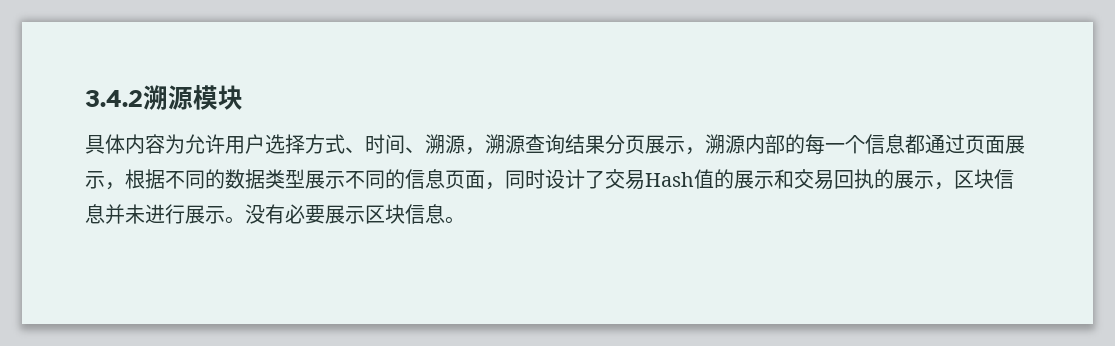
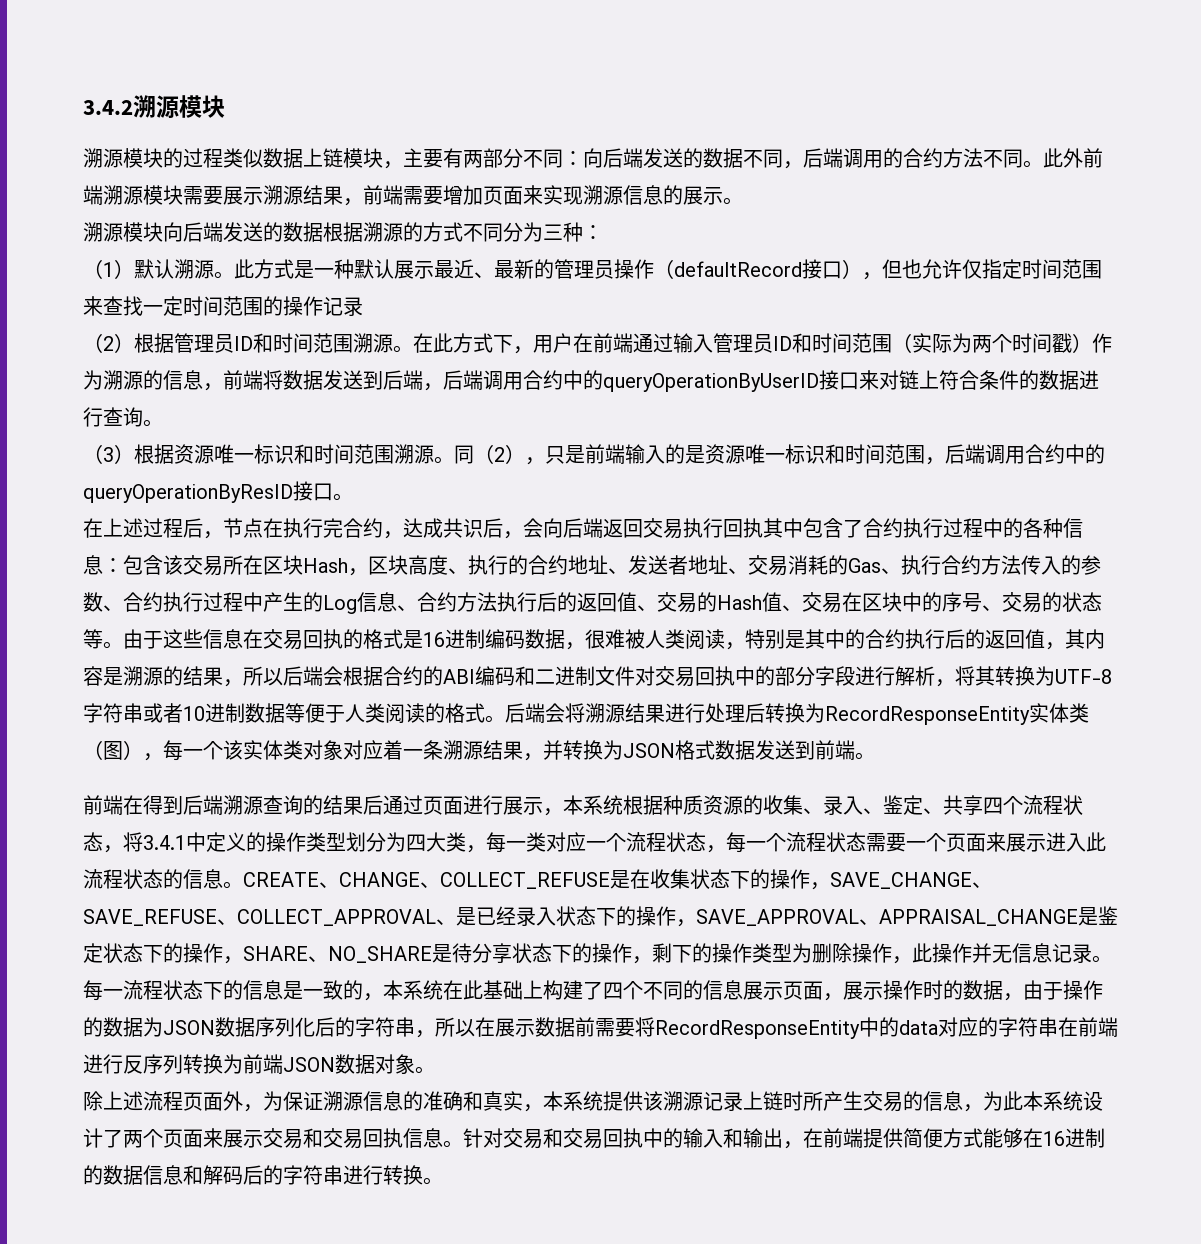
[85,134,1025,155] [85,169,1014,190] [85,204,445,224] 具体内容为允许用户选择方式、时间、溯源，溯源查询结果分页展示，溯源内部的每一个信息都通过页面展示，根据不同的数据类型展示不同的信息页面，同时设计了交易Hash值的展示和交易回执的展示，区块信息并未进行展示。没有必要展示区块信息 -> [83,148,1103,169] [83,185,743,206] [83,222,603,242] [83,259,1102,280] [83,296,363,316] [83,333,1112,354] [83,370,1099,392] [83,407,163,427] [83,444,1105,465] [83,481,353,503] [83,518,1083,539] [83,555,1101,576] [83,592,1102,614] [83,629,1105,650] [83,666,1112,687] [83,703,1089,725] [83,740,875,761] [83,795,1083,816] [83,832,1106,853] [83,869,992,890] [83,906,1118,927] [83,943,1112,964] [83,980,1103,1001] [83,1017,1118,1039] [83,1054,435,1074] [83,1091,1103,1112] [83,1128,1105,1149] [83,1165,423,1185] 溯源模块的过程类似数据上链模块，主要有两部分不同：向后端发送的数据不同，后端调用的合约方法不同。此外前端溯源模块需要展示溯源结果，前端需要增加页面来实现溯源信息的展示。 // 溯源模块向后端发送的数据根据溯源的方式不同分为三种： // （1）默认溯源。此方式是一种默认展示最近、最新的管理员操作（defaultRecord接口），但也允许仅指定时间范围来查找一定时间范围的操作记录 // （2）根据管理员ID和时间范围溯源。在此方式下，用户在前端通过输入管理员ID和时间范围（实际为两个时间戳）作为溯源的信息，前端将数据发送到后端，后端调用合约中的queryOperationByUserID接口来对链上符合条件的数据进行查询。 // （3）根据资源唯一标识和时间范围溯源。同（2），只是前端输入的是资源唯一标识和时间范围，后端调用合约中的queryOperationByResID接口。 // 在上述过程后，节点在执行完合约，达成共识后，会向后端返回交易执行回执其中包含了合约执行过程中的各种信息：包含该交易所在区块Hash，区块高度、执行的合约地址、发送者地址、交易消耗的Gas、执行合约方法传入的参数、合约执行过程中产生的Log信息、合约方法执行后的返回值、交易的Hash值、交易在区块中的序号、交易的状态等。由于这些信息在交易回执的格式是16进制编码数据，很难被人类阅读，特别是其中的合约执行后的返回值，其内容是溯源的结果，所以后端会根据合约的ABI编码和二进制文件对交易回执中的部分字段进行解析，将其转换为UTF-8字符串或者10进制数据等便于人类阅读的格式。后端会将溯源结果进行处理后转换为RecordResponseEntity实体类（图），每一个该实体类对象对应着一条溯源结果，并转换为JSON格式数据发送到前端。 // 前端在得到后端溯源查询的结果后通过页面进行展示，本系统根据种质资源的收集、录入、鉴定、共享四个流程状态，将3.4.1中定义的操作类型划分为四大类，每一类对应一个流程状态，每一个流程状态需要一个页面来展示进入此流程状态的信息。CREATE、CHANGE、COLLECT_REFUSE是在收集状态下的操作，SAVE_CHANGE、SAVE_REFUSE、COLLECT_APPROVAL、是已经录入状态下的操作，SAVE_APPROVAL、APPRAISAL_CHANGE是鉴定状态下的操作，SHARE、NO_SHARE是待分享状态下的操作，剩下的操作类型为删除操作，此操作并无信息记录。每一流程状态下的信息是一致的，本系统在此基础上构建了四个不同的信息展示页面，展示操作时的数据，由于操作的数据为JSON数据序列化后的字符串，所以在展示数据前需要将RecordResponseEntity中的data对应的字符串在前端进行反序列转换为前端JSON数据对象。 // 除上述流程页面外，为保证溯源信息的准确和真实，本系统提供该溯源记录上链时所产生交易的信息，为此本系统设计了两个页面来展示交易和交易回执信息。针对交易和交易回执中的输入和输出，在前端提供简便方式能够在16进制的数据信息和解码后的字符串进行转换

